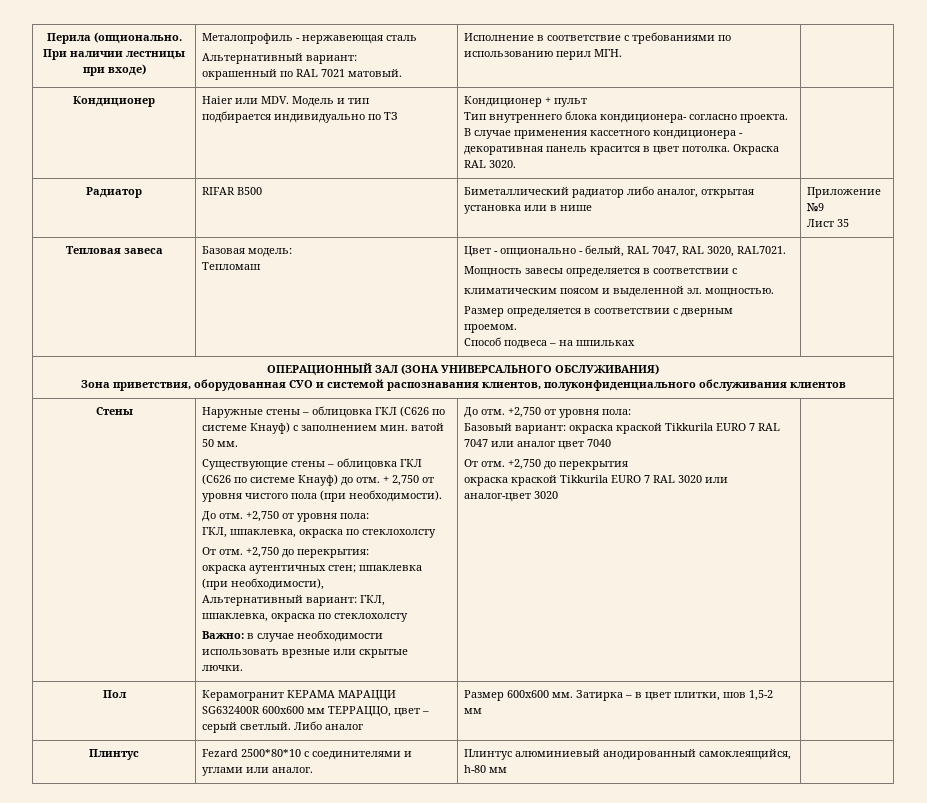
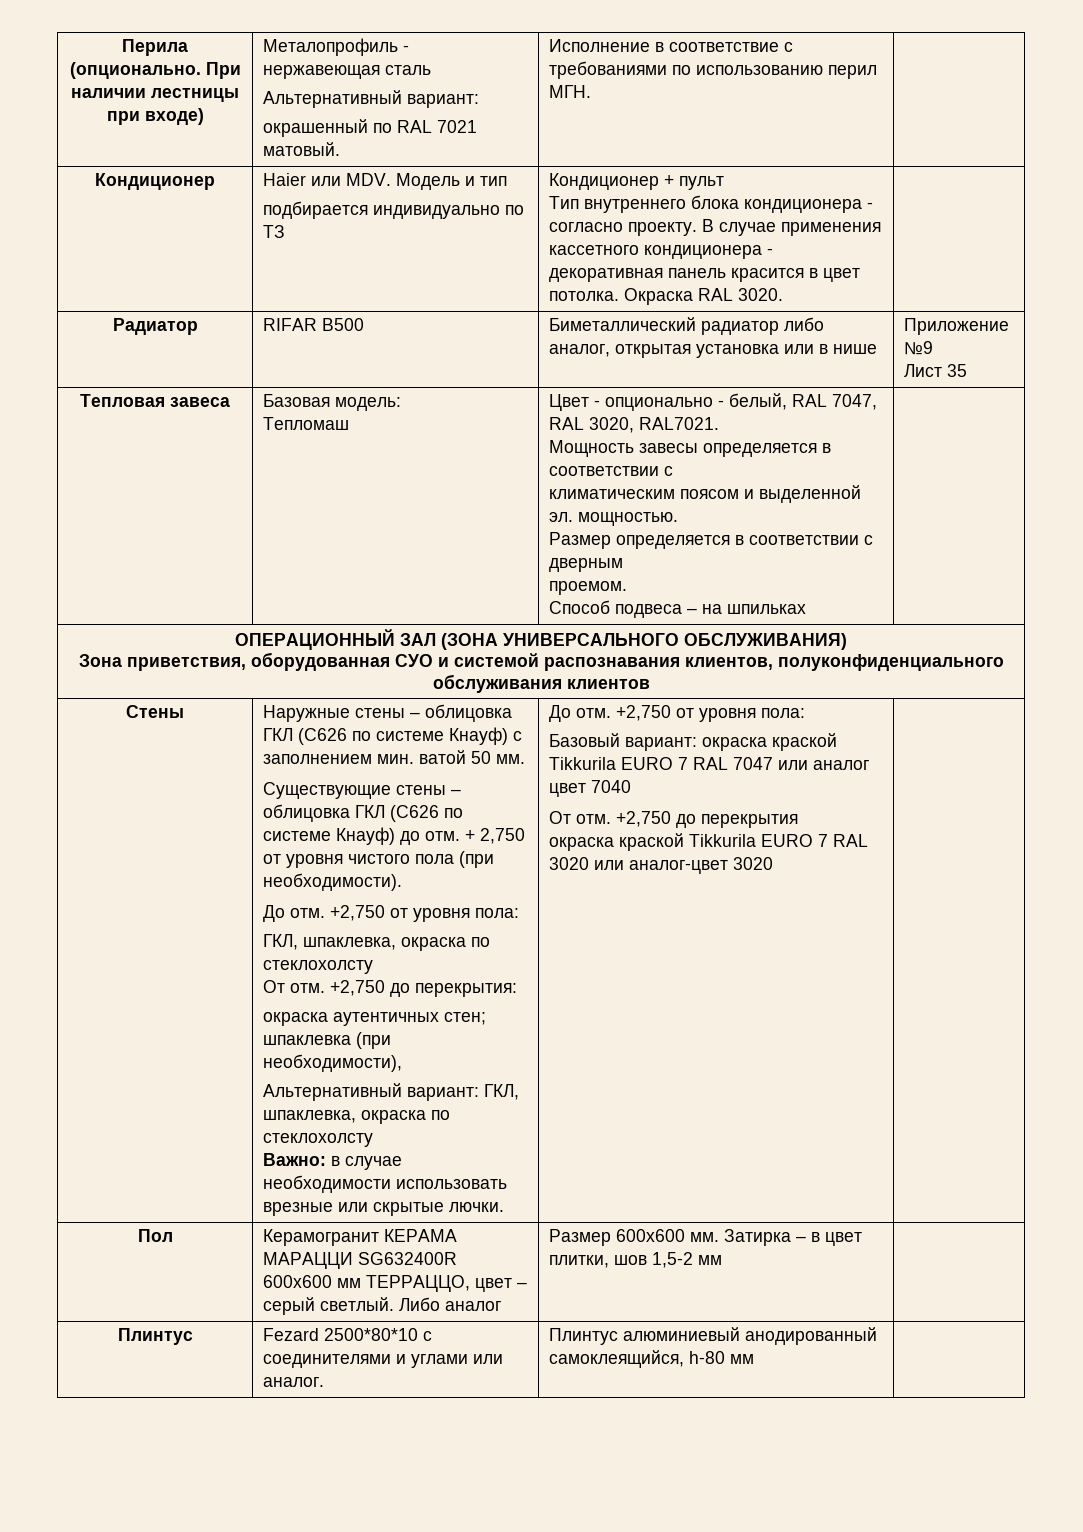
[600,114,789,123] кондиционера- согласно проекта. -> [743,199,873,213] [548,222,697,236] кондиционера - согласно проекту.

